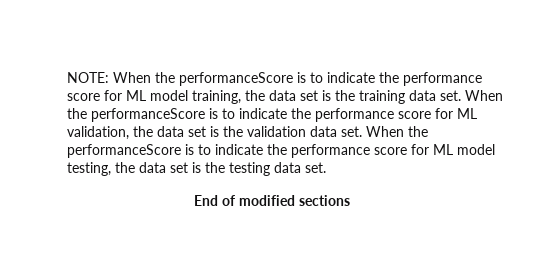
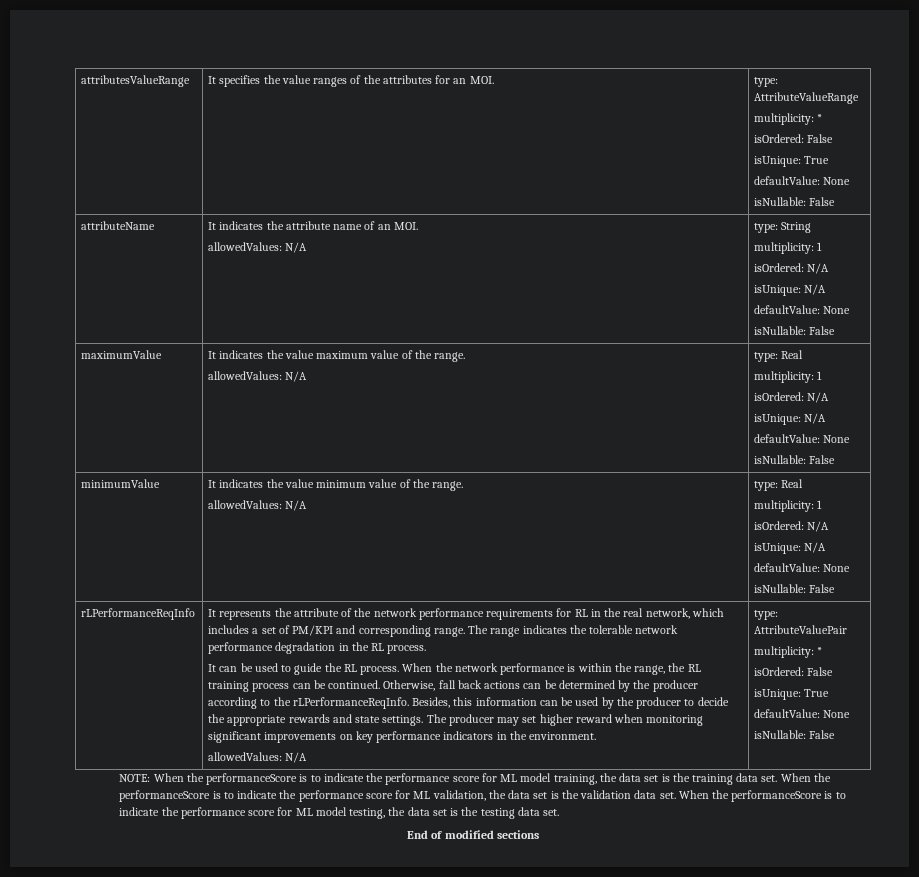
(66, 77) none -> [81,75,191,87] [208,75,494,87] [754,77,779,87] [754,92,860,104] [754,113,823,125] [754,134,834,143] [754,156,830,167] [754,176,851,185] [754,197,836,206] [81,221,156,230] [208,221,418,230] [208,242,308,253] [754,222,812,233] [754,242,823,254] [754,263,830,274] [754,284,827,296] [754,305,851,314] [754,326,836,335] [81,350,163,359] [208,350,466,362] [208,371,308,382] [754,350,804,362] [754,371,823,383] [754,392,830,403] [754,413,827,425] [754,434,851,443] [754,455,836,464] [81,479,161,488] [208,479,464,491] [208,500,308,511] [754,479,804,491] [754,500,823,512] [754,521,830,532] [754,542,827,554] [754,563,851,572] [754,584,836,593] [81,608,196,620] [208,608,724,620] [208,625,679,637] [208,642,427,654] [208,663,701,675] [208,680,698,692] [208,697,729,709] [208,714,704,726] [208,731,597,743] [208,752,308,763] [754,610,779,620] [754,625,848,634] [754,646,823,658] [754,667,834,676] [754,689,830,700] [754,709,851,718] [754,730,836,739] attributesValueRange | It specifies the value ranges of the attributes for an MOI. | type: AttributeValueRange // multiplicity: * // isOrdered: False // isUnique: True // defaultValue: None // isNullable: False // attributeName | It indicates the attribute name of an MOI. // allowedValues: N/A | type: String // multiplicity: 1 // isOrdered: N/A // isUnique: N/A // defaultValue: None // isNullable: False // maximumValue | It indicates the value maximum value of the range. // allowedValues: N/A | type: Real // multiplicity: 1 // isOrdered: N/A // isUnique: N/A // defaultValue: None // isNullable: False // minimumValue | It indicates the value minimum value of the range. // allowedValues: N/A | type: Real // multiplicity: 1 // isOrdered: N/A // isUnique: N/A // defaultValue: None // isNullable: False // rLPerformanceReqInfo | It represents the attribute of the network performance requirements for RL in the real network, which includes a set of PM/KPI and corresponding range. The range indicates the tolerable network performance degradation in the RL process. // It can be used to guide the RL process. When the network performance is within the range, the RL training process can be continued. Otherwise, fall back actions can be determined by the producer according to the rLPerformanceReqInfo. Besides, this information can be used by the producer to decide the appropriate rewards and state settings. The producer may set higher reward when monitoring significant improvements on key performance indicators in the environment. // allowedValues: N/A | type: AttributeValuePair // multiplicity: * // isOrdered: False // isUnique: True // defaultValue: None // isNullable: False //

